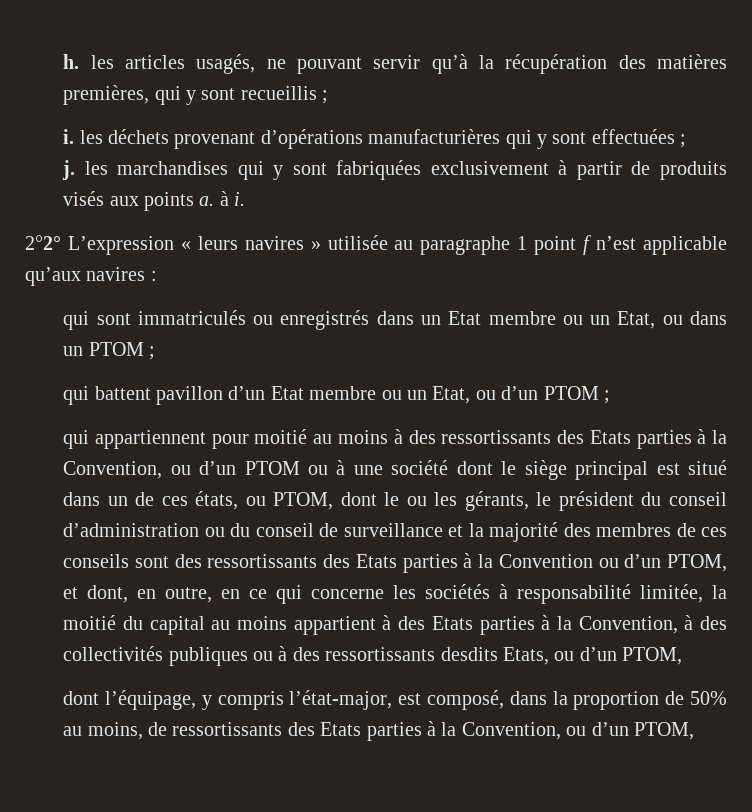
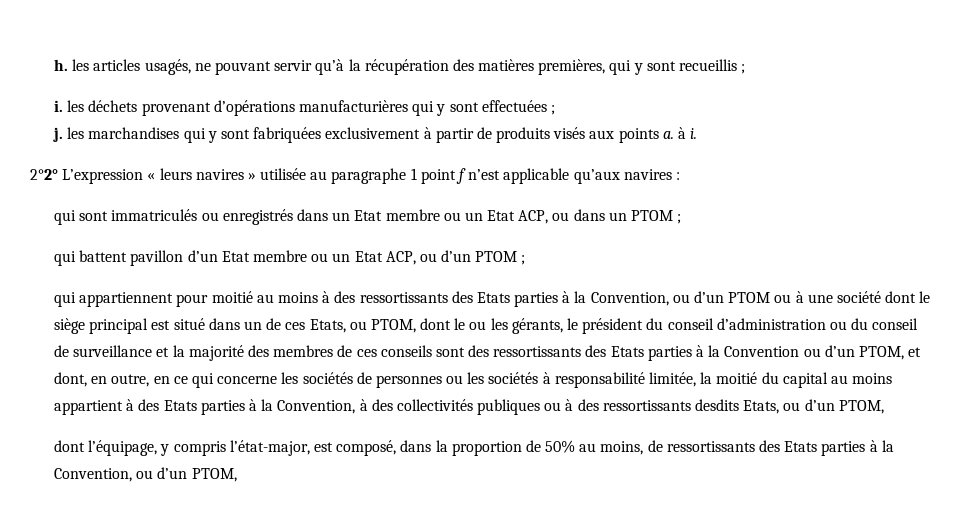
[617,311,656,329] Etat, -> [487,210,549,224] Etat ACP,
[432,386,471,404] Etat, -> [354,251,416,265] Etat ACP,
[195,491,239,510] états, -> [309,319,346,333] Etats,
(491, 591) none -> [356,372,539,388] de personnes ou les sociétés

